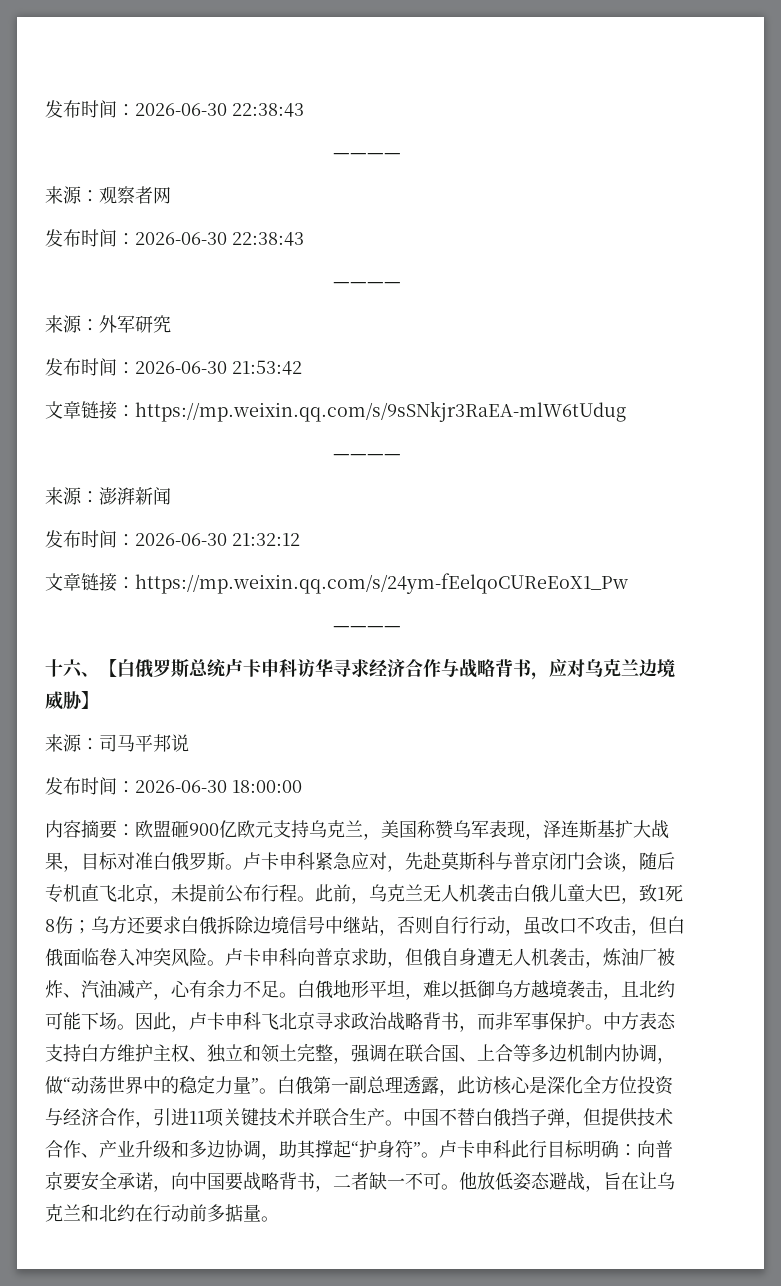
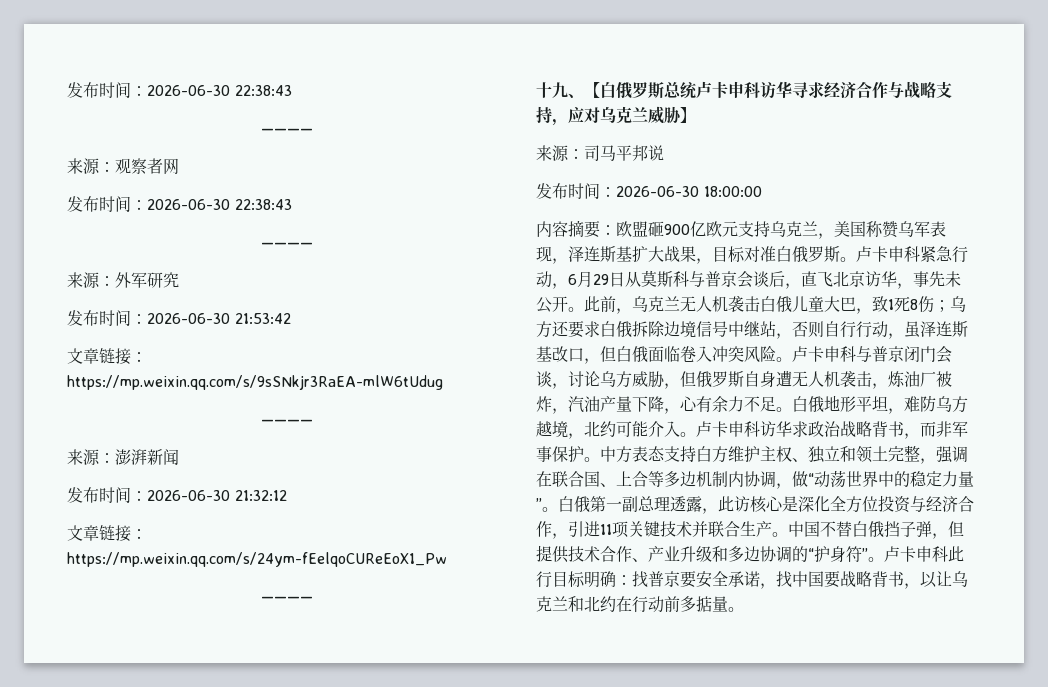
[63,659,83,678] 六 -> [552,82,568,98] 九
[495,659,532,677] 背书 -> [936,81,952,98] [536,106,552,123] 支持
[639,659,675,678] 边境 -> (648, 114) none
[351,852,675,872] [45,884,297,904] 应对，先赴莫斯科与普京闭门会谈，随后专机直飞北京，未提前公布行程 -> [952,246,968,263] [536,270,961,289] [536,296,568,313] 行动，6月29日从莫斯科与普京会谈后，直飞北京访华，事先未公开
[541,916,631,934] 改口不攻击 -> [920,321,968,337] [536,346,584,362] 泽连斯基改口
[297,948,441,968] 向普京求助，但俄 -> [856,346,952,363] [536,371,744,389] 与普京闭门会谈，讨论乌方威胁，但俄罗斯
[63,980,153,999] 、汽油减产 -> [552,396,664,414] ，汽油产量下降
[441,980,495,999] 以抵御 -> [920,395,936,412] 防
[567,980,675,1000] [45,1012,333,1032] 袭击，且北约可能下场。因此，卢卡申科飞北京寻 -> [568,421,792,439] ，北约可能介入。卢卡申科访华
[261,1140,351,1160] ，助其撑起 -> [792,546,808,562] 的
[637,1140,655,1158] 向 -> [632,571,648,588] 找
[171,1172,189,1190] 向 -> [776,571,792,588] 找
[333,1172,639,1192] 二者缺一不可。他放低姿态避战，旨在 -> [920,571,937,588] 以

